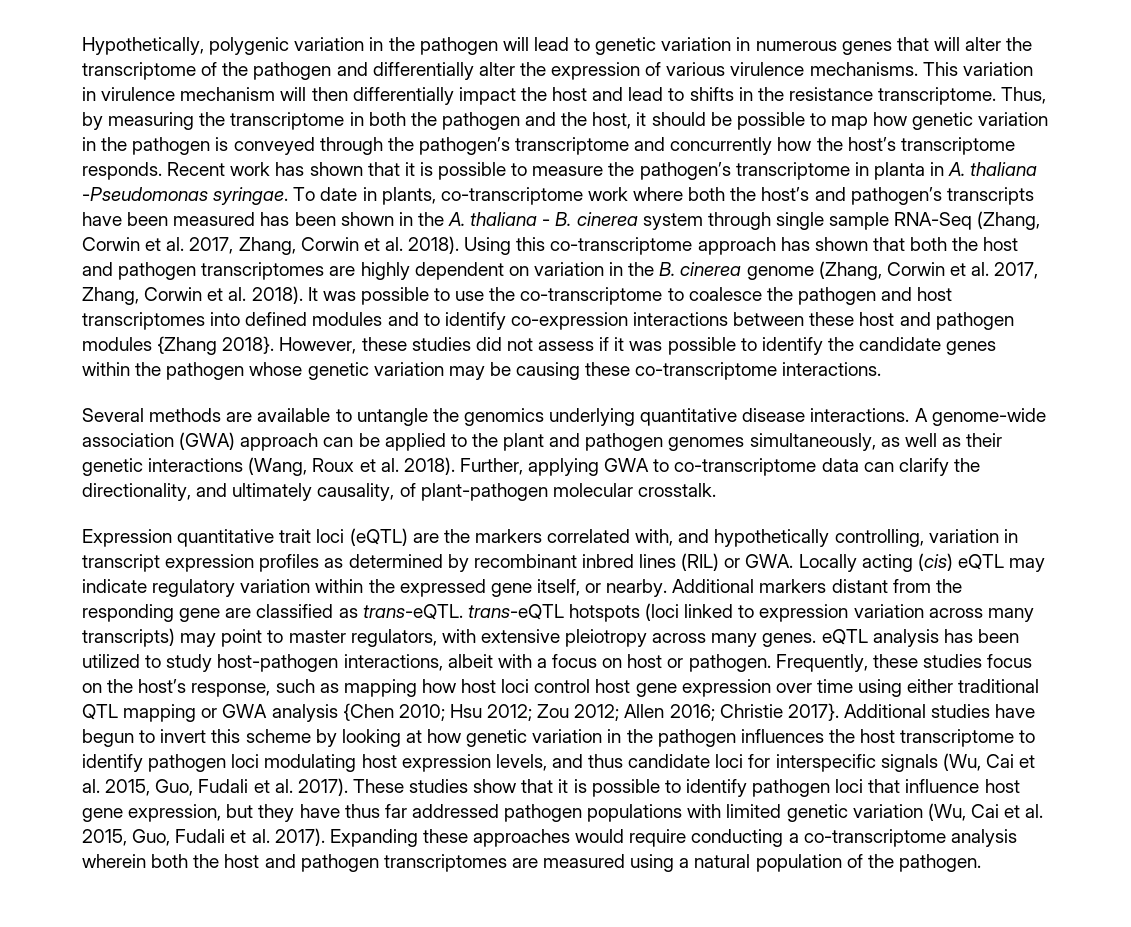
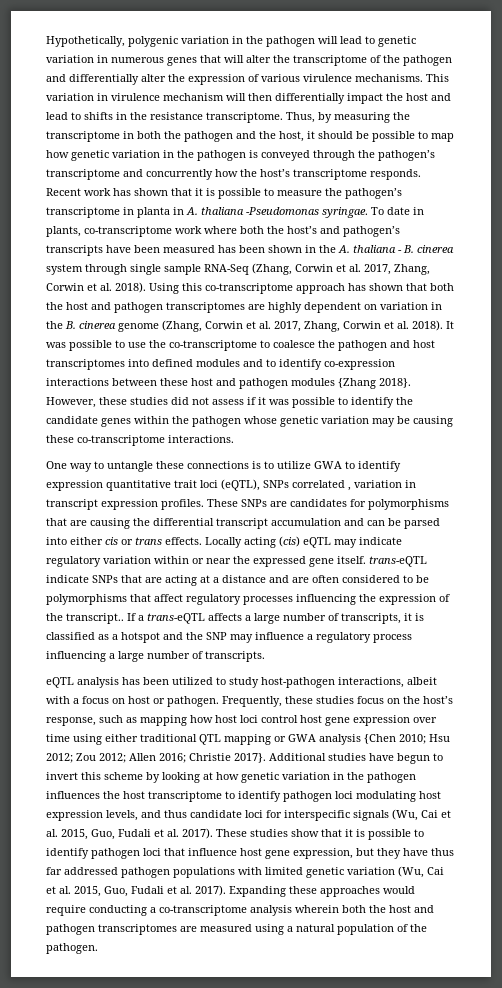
[82,408,1046,426] [82,432,1003,451] [82,457,980,476] [82,483,716,501] [82,528,1018,547] [82,553,794,572] Several methods are available to untangle the genomics underlying quantitative disease interactions. A genome-wide association (GWA) approach can be applied to the plant and pathogen genomes simultaneously, as well as their genetic interactions (Wang, Roux et al. 2018). Further, applying GWA to co-transcriptome data can clarify the directionality, and ultimately causality, of plant-pathogen molecular crosstalk. // Expression quantitative trait loci (eQTL) are the markers correlated with, and hypothetically controlling, variation in transcript expression profiles as determined by recombinant inbred lines (RIL) or GWA. -> [46,461,401,472] [46,479,416,491] [46,499,449,510] [46,518,440,529] [46,537,202,545] One way to untangle these connections is to utilize GWA to identify expression quantitative trait loci (eQTL), SNPs correlated , variation in transcript expression profiles. These SNPs are candidates for polymorphisms that are causing the differential transcript accumulation and can be parsed into either cis or trans effects.
(364, 586) none -> [192,558,231,564] or near
[536,579,962,597] [82,603,1034,622] [82,628,817,647] itself, or nearby. Additional markers distant from the responding gene are classified as trans-eQTL. trans-eQTL hotspots (loci linked to expression variation across many transcripts) may point to master regulators, with extensive pleiotropy across many genes. -> [337,556,427,567] [46,575,429,586] [46,594,450,605] [46,613,424,624] [46,632,412,643] [46,651,265,662] itself. trans-eQTL indicate SNPs that are acting at a distance and are often considered to be polymorphisms that affect regulatory processes influencing the expression of the transcript.. If a trans-eQTL affects a large number of transcripts, it is classified as a hotspot and the SNP may influence a regulatory process influencing a large number of transcripts. //

